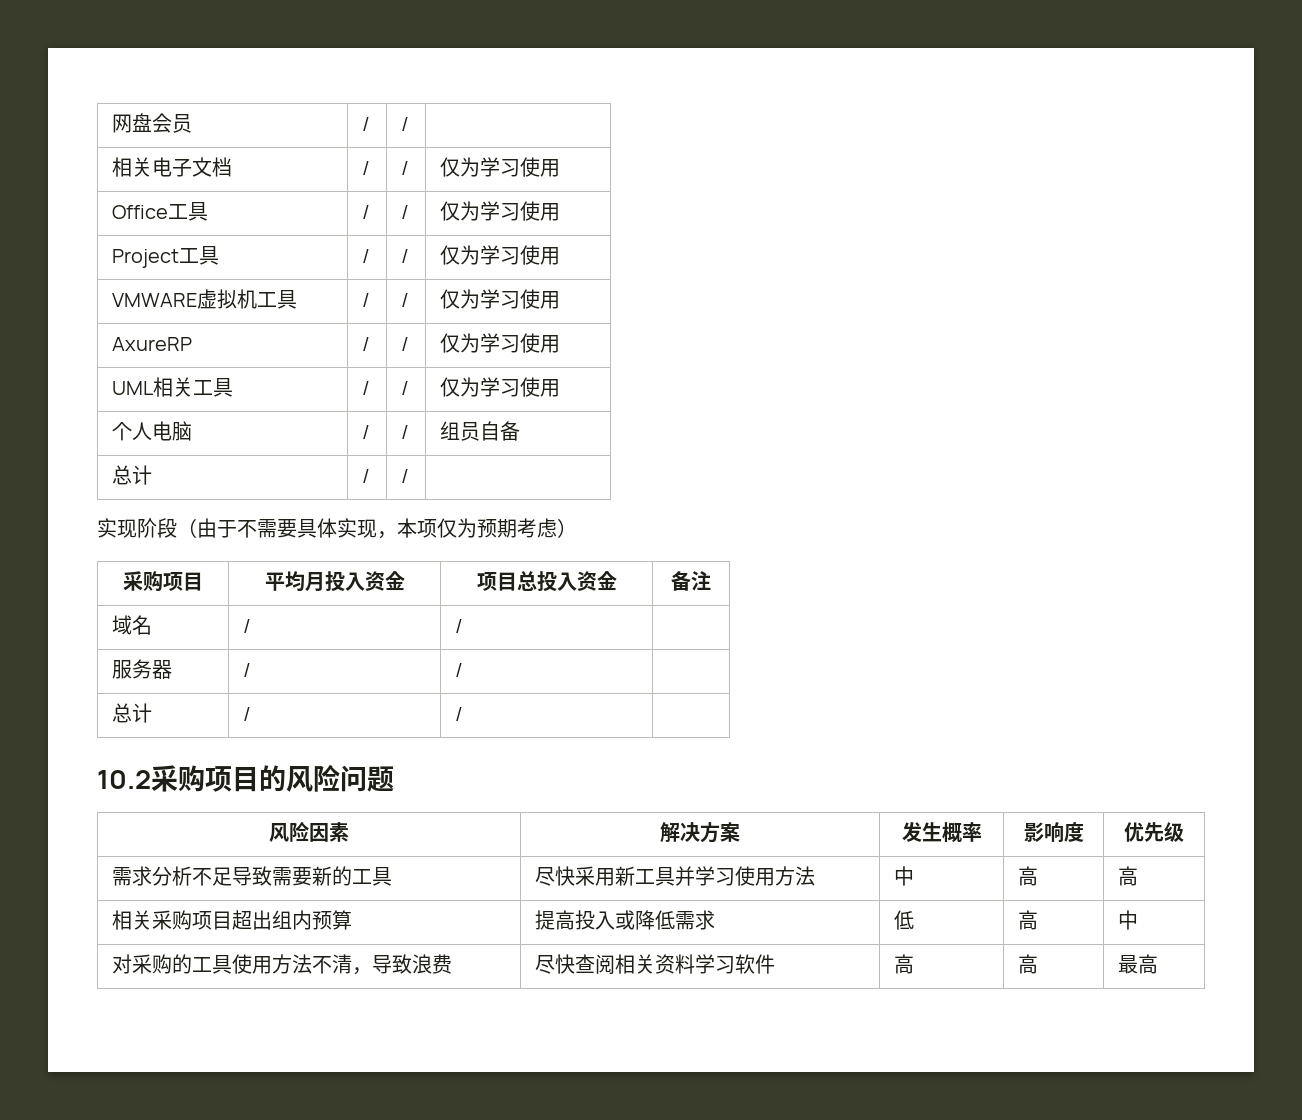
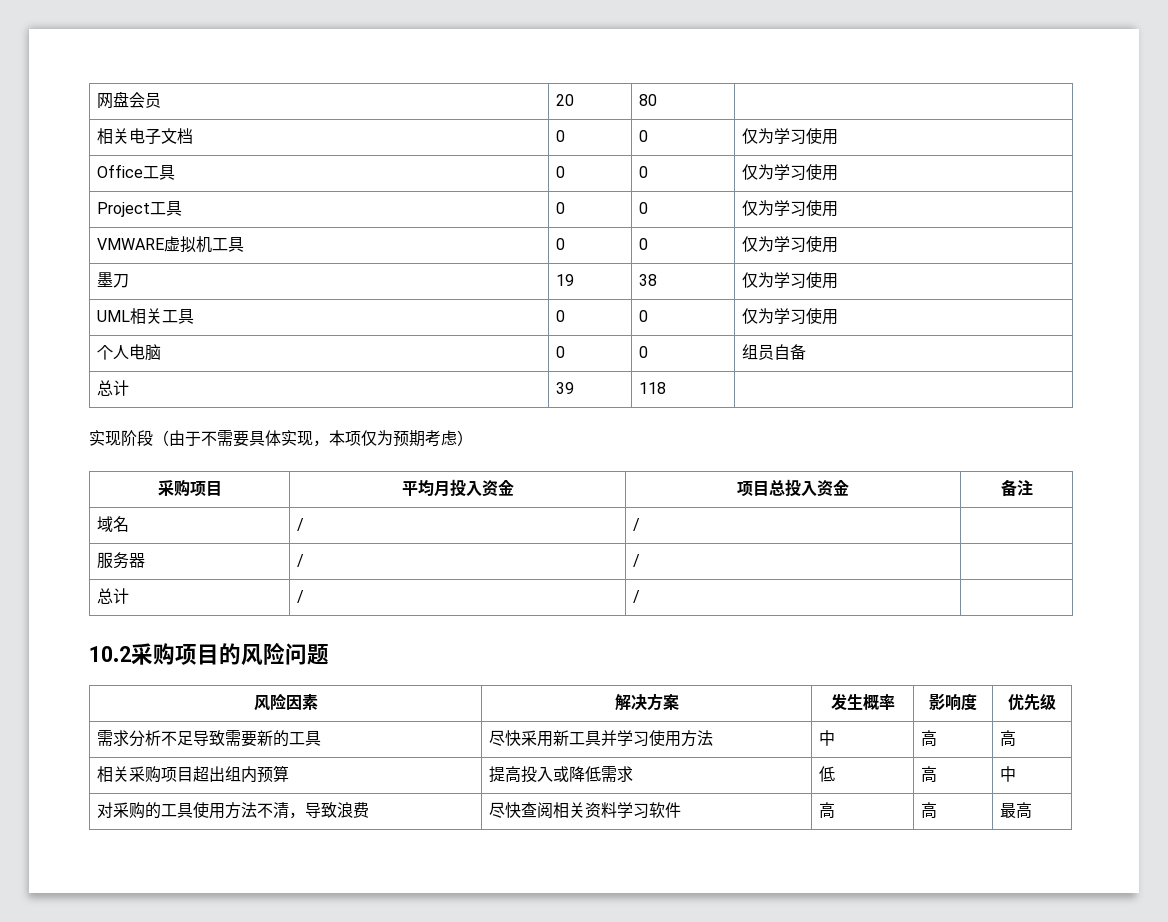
[361,117,370,131] [400,117,409,131] / | / -> [555,94,574,106] [638,94,657,106] 20 | 80
[361,161,370,175] [400,161,409,175] / | / -> [555,130,565,142] [638,130,648,142] 0 | 0
[361,205,370,219] [400,205,409,219] / | / -> [555,166,565,178] [638,166,648,178] 0 | 0
[361,249,370,263] [400,249,409,263] / | / -> [555,202,565,214] [638,202,648,214] 0 | 0
[361,293,370,307] [400,293,409,307] [439,289,560,309] [111,337,192,351] [361,337,370,351] [400,337,409,351] / | / | 仅为学习使用 // AxureRP | / | / -> [555,238,565,250] [638,238,648,250] [741,236,838,253] [96,272,129,288] [555,274,574,286] [638,274,657,286] 0 | 0 | 仅为学习使用 // 墨刀 | 19 | 38
[361,381,370,395] [400,381,409,395] / | / -> [555,310,565,322] [638,310,648,322] 0 | 0
[361,425,370,439] [400,425,409,439] / | / -> [555,346,565,358] [638,346,648,358] 0 | 0
[361,469,370,483] [400,469,409,483] / | / -> [555,382,574,394] [638,382,666,394] 39 | 118

